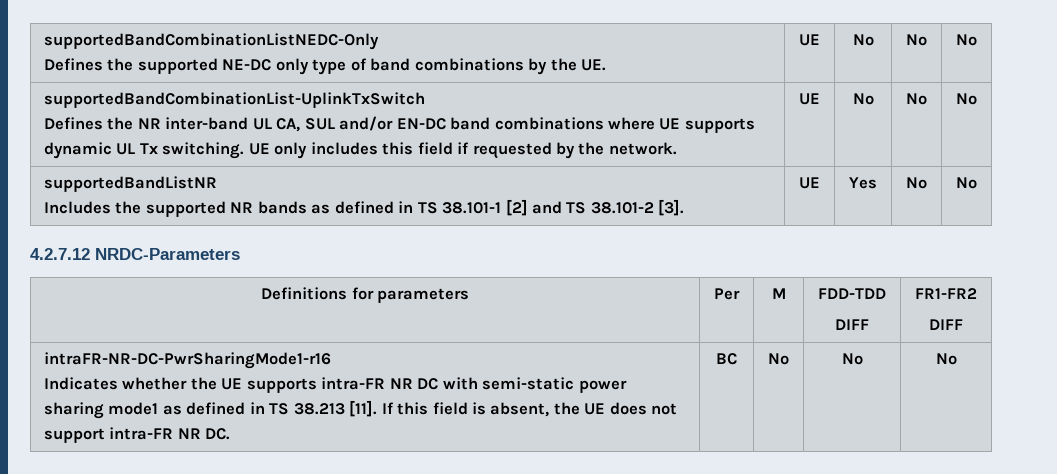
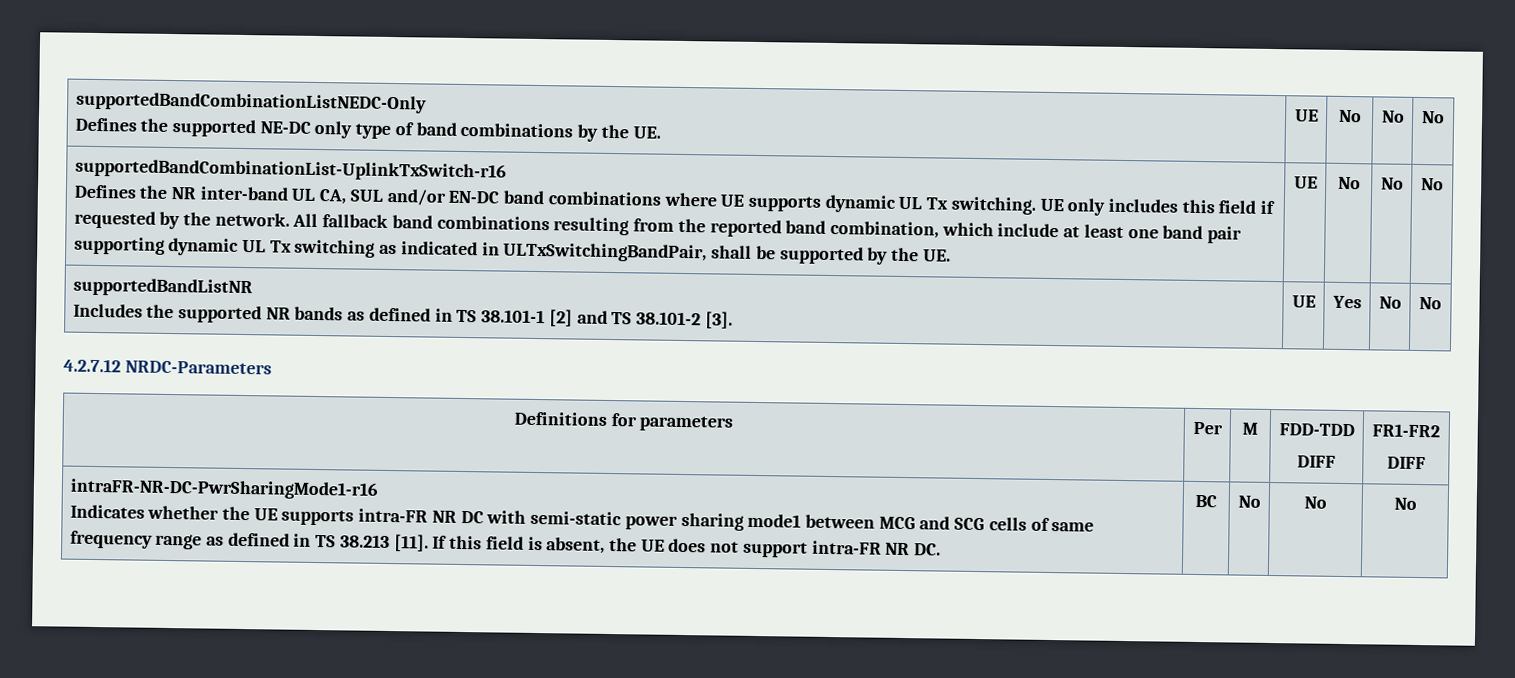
[43,92,425,108] supportedBandCombinationList-UplinkTxSwitch -> [74,158,507,182] supportedBandCombinationList-UplinkTxSwitch-r16
(677, 148) none -> [292,213,1243,244] [73,236,951,265] All fallback band combinations resulting from the reported band combination, which include at least one band pair supporting dynamic UL Tx switching as indicated in ULTxSwitchingBandPair, shall be supported by the UE.
(159, 408) none -> [804,514,1095,532] [69,530,203,550] between MCG and SCG cells of same frequency range

